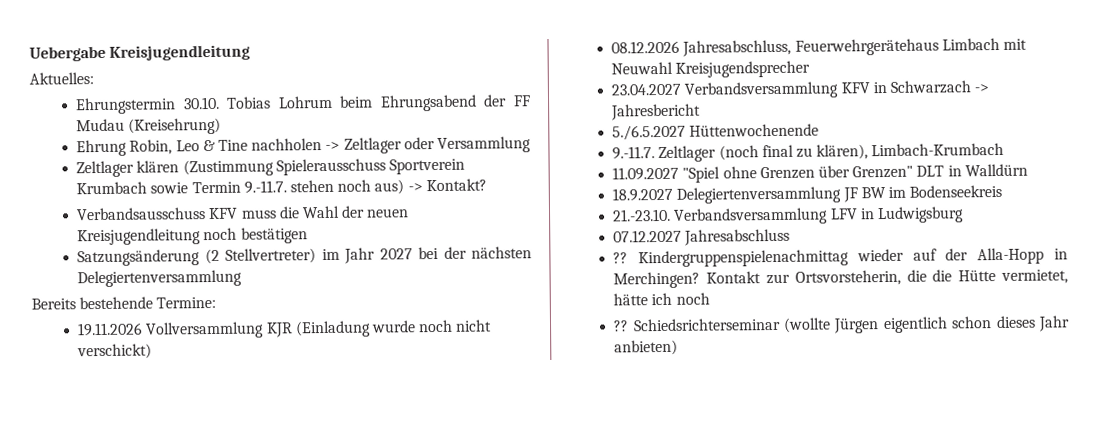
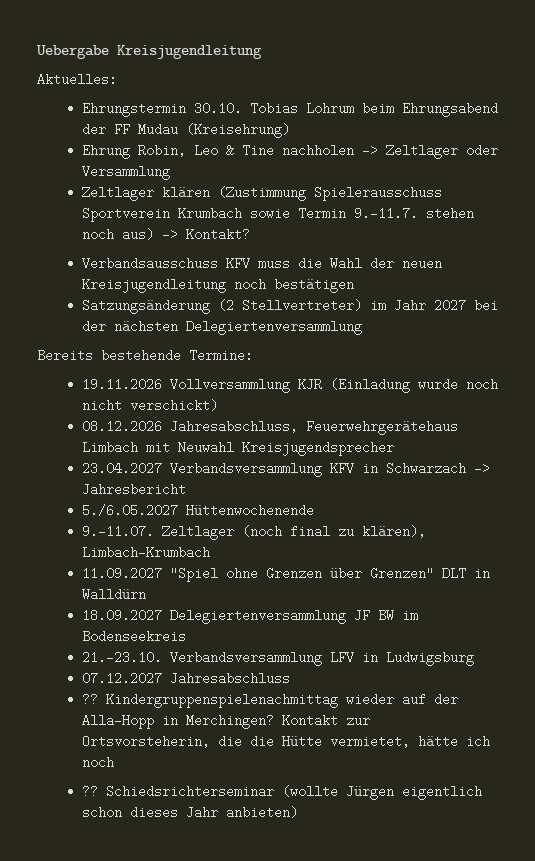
[612,124,687,141] 5./6.5.2027 -> [81,504,178,517] 5./6.05.2027
[612,146,656,160] 9.-11.7. -> [81,525,154,538] 9.-11.07.
[612,187,674,202] 18.9.2027 -> [81,609,162,622] 18.09.2027

